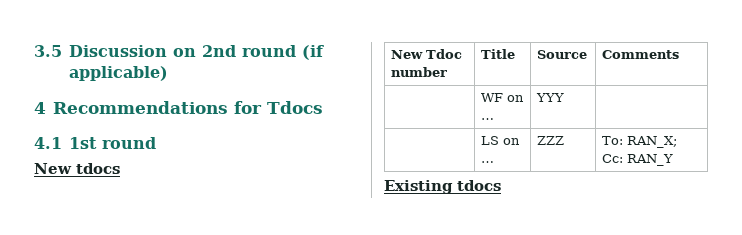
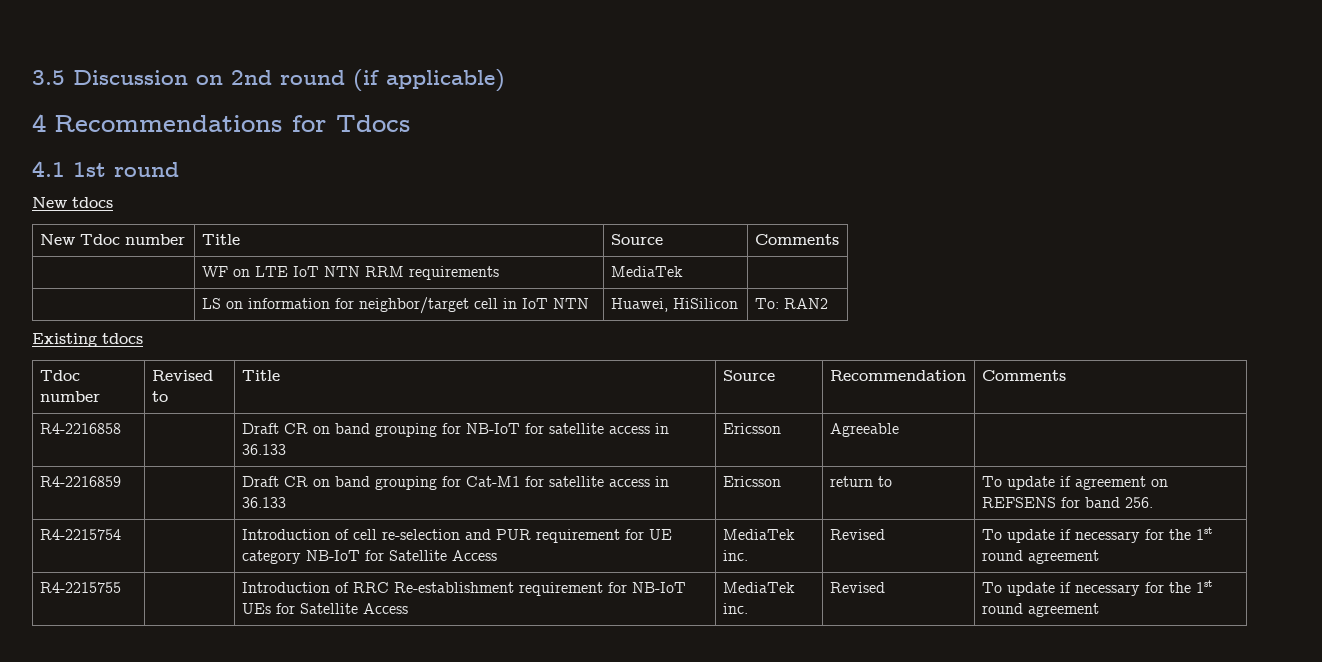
[481,118,495,120] [536,93,565,102] [481,136,521,145] [481,161,495,163] [537,136,565,145] [602,136,678,148] [602,154,674,166] [384,180,501,194] … | YYY | // | LS on … | ZZZ | To: RAN_X; Cc: RAN_Y // Existing tdocs -> [254,266,499,280] [610,266,683,277] [201,297,589,314] [610,298,738,312] [754,298,828,309] [32,333,143,347] [39,370,80,381] [39,391,100,402] [151,370,213,381] [151,391,168,402] [241,370,280,381] [722,370,775,381] [829,370,966,381] [981,370,1066,381] [39,423,121,434] [241,423,669,437] [241,444,286,455] [722,423,781,434] [829,423,899,437] [39,476,121,487] [241,476,669,490] [241,497,286,508] [722,476,781,487] [829,476,892,487] [981,476,1168,490] [981,497,1153,508] [39,529,121,540] [241,529,672,543] [241,550,497,564] [722,529,795,540] [722,550,748,561] [829,529,885,540] [981,527,1212,543] [981,550,1099,564] [39,582,121,593] [241,582,686,596] [241,603,408,614] [722,582,795,593] [722,603,748,614] [829,582,885,593] [981,580,1212,596] [981,603,1099,617] LTE IoT NTN RRM requirements | MediaTek | // | LS on information for neighbor/target cell in IoT NTN | Huawei, HiSilicon | To: RAN2 // Existing tdocs // Tdoc number | Revised to | Title | Source | Recommendation | Comments // R4-2216858 | | Draft CR on band grouping for NB-IoT for satellite access in 36.133 | Ericsson | Agreeable | // R4-2216859 | | Draft CR on band grouping for Cat-M1 for satellite access in 36.133 | Ericsson | return to | To update if agreement on REFSENS for band 256. // R4-2215754 | | Introduction of cell re-selection and PUR requirement for UE category NB-IoT for Satellite Access | MediaTek inc. | Revised | To update if necessary for the 1st round agreement // R4-2215755 | | Introduction of RRC Re-establishment requirement for NB-IoT UEs for Satellite Access | MediaTek inc. | Revised | To update if necessary for the 1st round agreement

